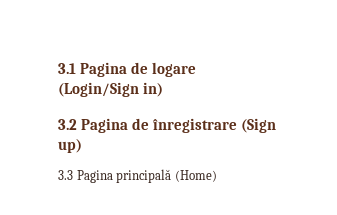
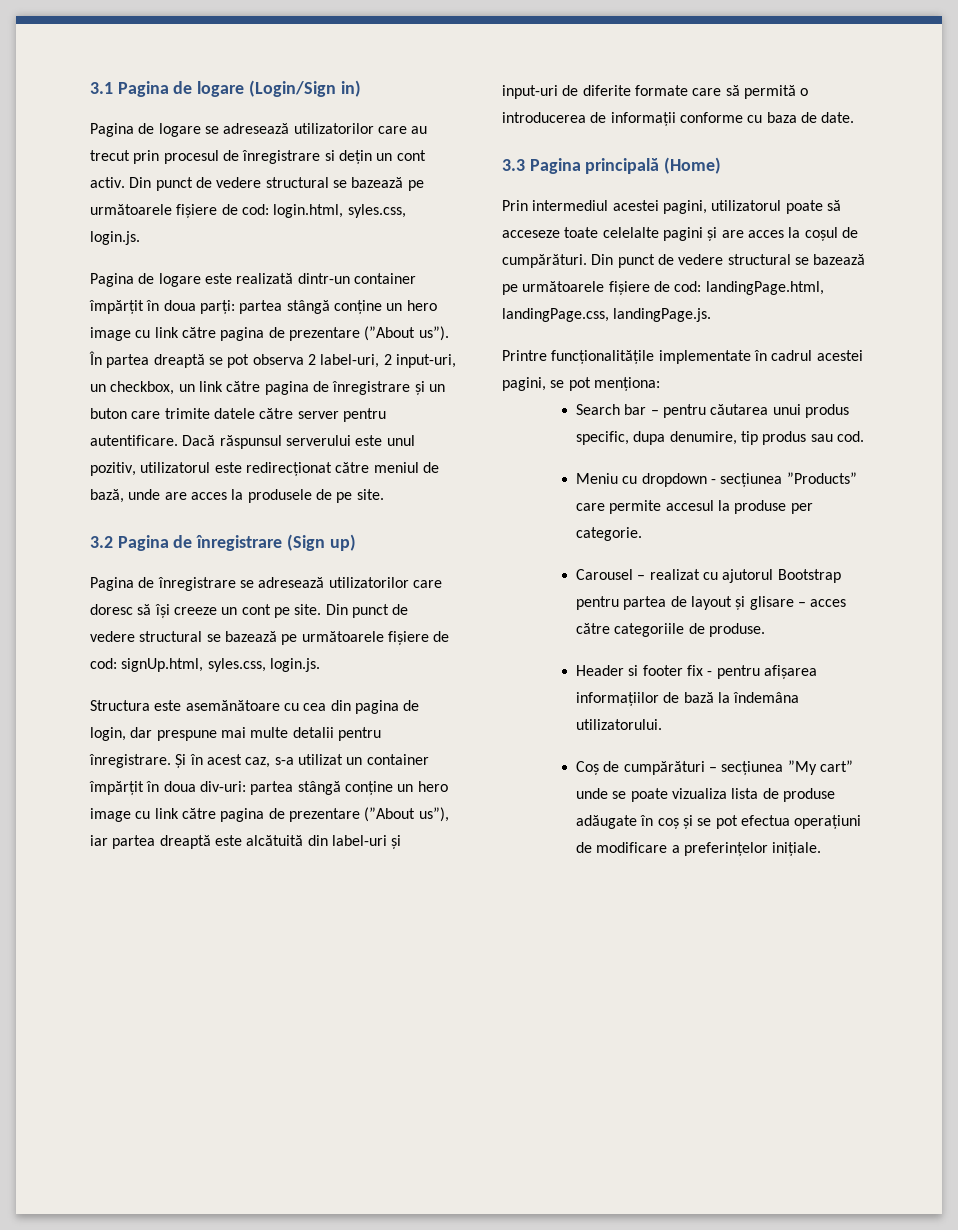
(164, 89) none -> [90,123,428,137] [90,150,426,164] [90,177,424,191] [90,204,406,218] [90,231,140,245] [90,273,416,287] [89,300,437,314] [90,326,449,341] [89,351,456,368] [90,381,445,395] [90,408,386,422] [90,435,415,449] [90,462,439,476] [90,489,384,503] // Pagina de logare se adresează utilizatorilor care au trecut prin procesul de înregistrare si dețin un cont activ. Din punct de vedere structural se bazează pe următoarele fișiere de cod: login.html, syles.css, login.js. // Pagina de logare este realizată dintr-un container împărțit în doua parți: partea stângă conține un hero image cu link către pagina de prezentare (”About us”). În partea dreaptă se pot observa 2 label-uri, 2 input-uri, un checkbox, un link către pagina de înregistrare și un buton care trimite datele către server pentru autentificare. Dacă răspunsul serverului este unul pozitiv, utilizatorul este redirecționat către meniul de bază, unde are acces la produsele de pe site.
[58,169,217,183] 3.3 Pagina principală (Home) -> [90,577,442,591] [90,604,409,618] [90,631,450,645] [90,658,320,672] [90,700,420,714] [90,727,381,741] [89,754,429,768] [89,781,448,795] [90,807,449,822] [90,835,402,849] [502,85,809,99] [502,112,855,126] [502,157,722,174] [502,200,841,214] [502,227,858,241] [502,254,866,268] [502,281,824,295] [502,308,712,322] [502,350,863,364] [502,377,660,391] [575,404,849,418] [575,431,864,445] [575,472,857,487] [575,500,813,514] [575,527,642,541] [575,569,841,583] [575,596,847,610] [575,623,765,637] [575,665,817,679] [575,692,800,706] [575,719,662,730] [575,760,853,775] [575,788,835,802] [575,815,862,829] [575,842,822,856] Pagina de înregistrare se adresează utilizatorilor care doresc să își creeze un cont pe site. Din punct de vedere structural se bazează pe următoarele fișiere de cod: signUp.html, syles.css, login.js. // Structura este asemănătoare cu cea din pagina de login, dar prespune mai multe detalii pentru înregistrare. Și în acest caz, s-a utilizat un container împărțit în doua div-uri: partea stângă conține un hero image cu link către pagina de prezentare (”About us”), iar partea dreaptă este alcătuită din label-uri și input-uri de diferite formate care să permită o introducerea de informații conforme cu baza de date. // 3.3 Pagina principală (Home) // Prin intermediul acestei pagini, utilizatorul poate să acceseze toate celelalte pagini și are acces la coșul de cumpărături. Din punct de vedere structural se bazează pe următoarele fișiere de cod: landingPage.html, landingPage.css, landingPage.js. // Printre funcționalitățile implementate în cadrul acestei pagini, se pot menționa: // Search bar – pentru căutarea unui produs specific, dupa denumire, tip produs sau cod. // Meniu cu dropdown - secțiunea ”Products” care permite accesul la produse per categorie. // Carousel – realizat cu ajutorul Bootstrap pentru partea de layout și glisare – acces către categoriile de produse. // Header si footer fix - pentru afișarea informațiilor de bază la îndemâna utilizatorului. // Coș de cumpărături – secțiunea ”My cart” unde se poate vizualiza lista de produse adăugate în coș și se pot efectua operațiuni de modificare a preferințelor inițiale.

